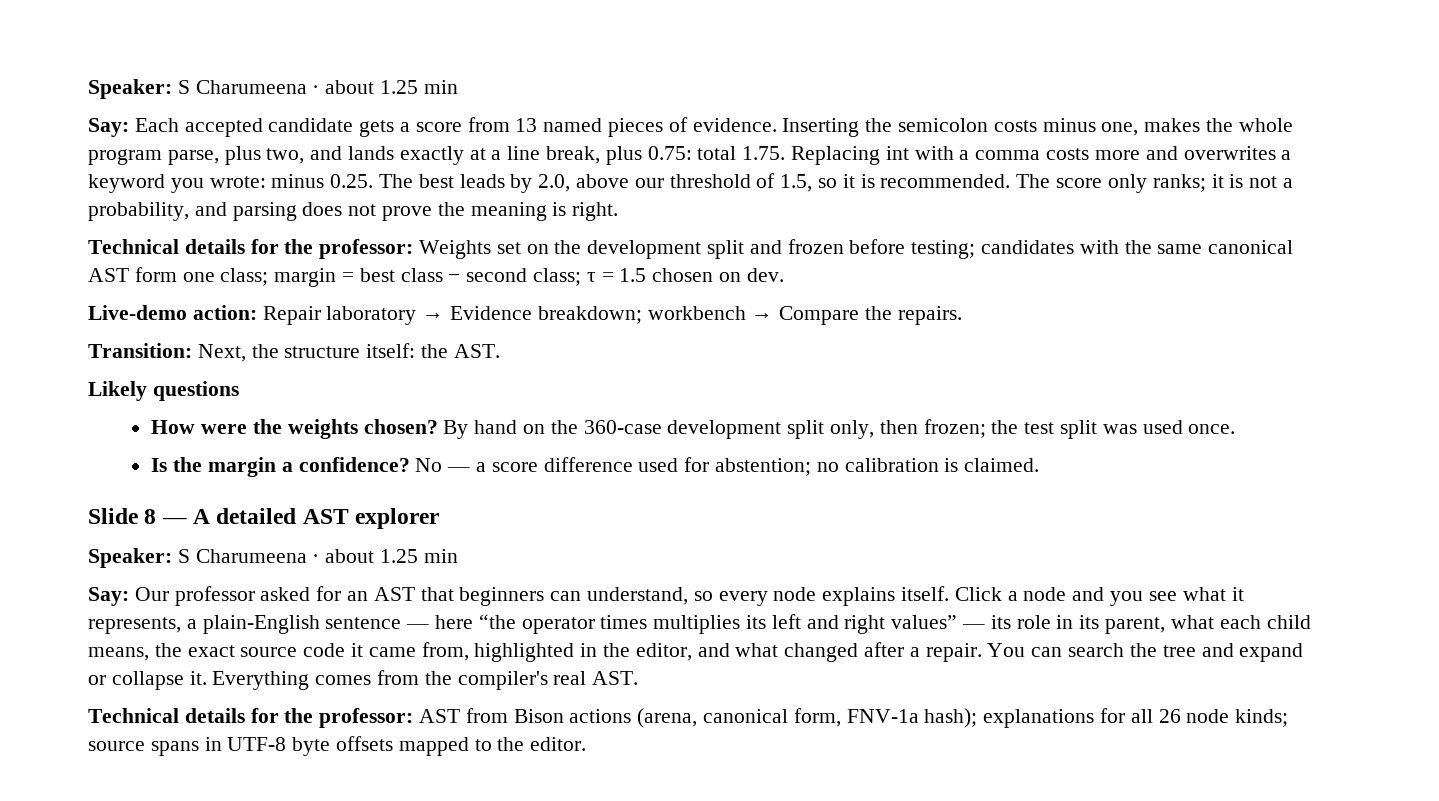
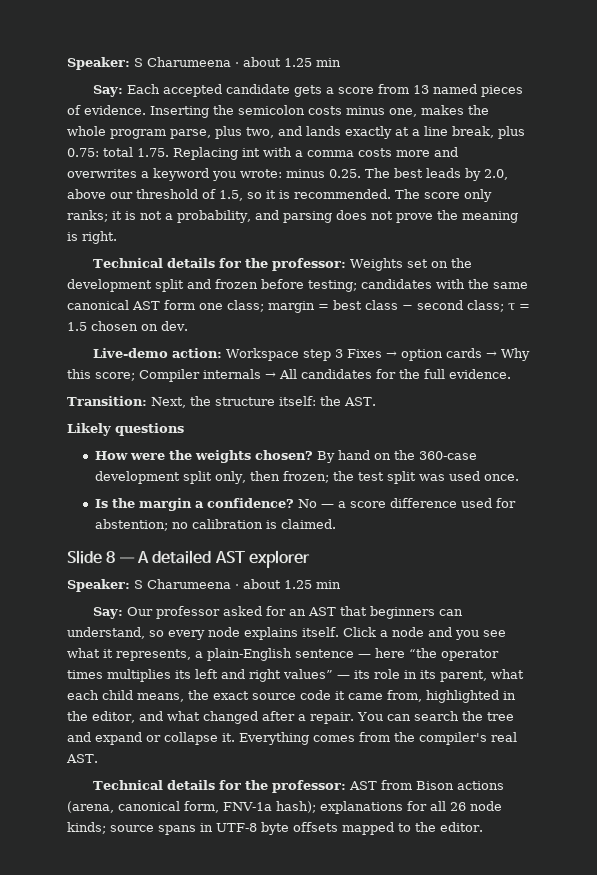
[262,306,962,325] Repair laboratory → Evidence breakdown; workbench → Compare the repairs. -> [226,348,531,361] [67,369,511,382] Workspace step 3 Fixes → option cards → Why this score; Compiler internals → All candidates for the full evidence.

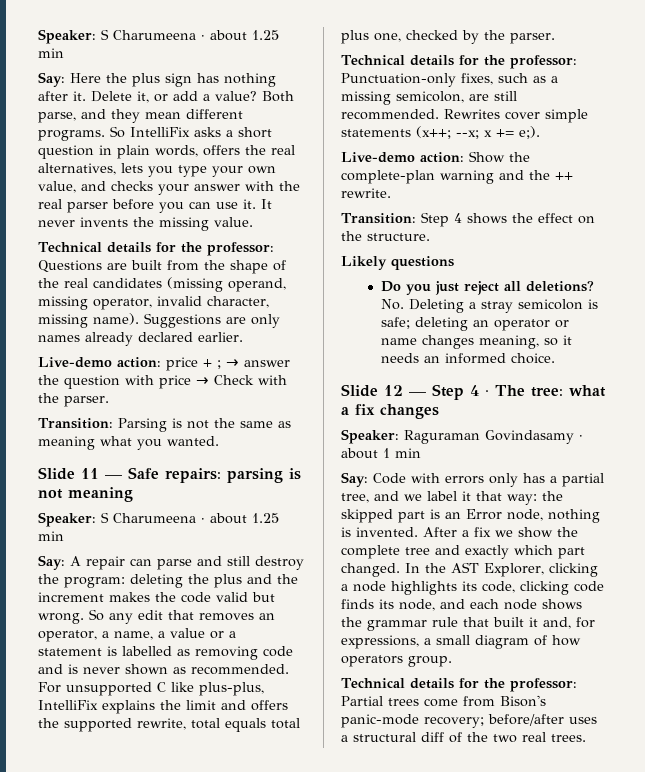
[67,57,341,70] [93,84,524,97] [67,105,489,118] [67,126,525,139] [67,147,458,160] [67,168,508,181] [67,189,492,202] [67,210,518,223] [67,231,117,244] [93,258,473,271] [67,279,528,292] [67,300,530,313] [67,321,188,331] [93,348,531,361] [67,369,511,382] [67,396,376,408] [67,423,184,436] [94,450,477,463] [94,471,519,484] [94,498,516,511] [94,519,336,531] [67,550,310,568] [67,579,341,592] [93,606,464,619] [67,627,506,640] [67,648,499,661] [67,669,524,682] [67,690,516,703] [67,711,514,724] [67,732,517,745] [66,754,98,763] [93,780,505,793] [67,801,502,814] [67,822,483,835] Speaker: S Charumeena · about 1.25 min // Say: Each accepted candidate gets a score from 13 named pieces of evidence. Inserting the semicolon costs minus one, makes the whole program parse, plus two, and lands exactly at a line break, plus 0.75: total 1.75. Replacing int with a comma costs more and overwrites a keyword you wrote: minus 0.25. The best leads by 2.0, above our threshold of 1.5, so it is recommended. The score only ranks; it is not a probability, and parsing does not prove the meaning is right. // Technical details for the professor: Weights set on the development split and frozen before testing; candidates with the same canonical AST form one class; margin = best class − second class; τ = 1.5 chosen on dev. // Live-demo action: Workspace step 3 Fixes → option cards → Why this score; Compiler internals → All candidates for the full evidence. // Transition: Next, the structure itself: the AST. // Likely questions // How were the weights chosen? By hand on the 360-case development split only, then frozen; the test split was used once. // Is the margin a confidence? No — a score difference used for abstention; no calibration is claimed. // Slide 8 — A detailed AST explorer // Speaker: S Charumeena · about 1.25 min // Say: Our professor asked for an AST that beginners can understand, so every node explains itself. Click a node and you see what it represents, a plain-English sentence — here “the operator times multiplies its left and right values” — its role in its parent, what each child means, the exact source code it came from, highlighted in the editor, and what changed after a repair. You can search the tree and expand or collapse it. Everything comes from the compiler's real AST. // Technical details for the professor: AST from Bison actions (arena, canonical form, FNV-1a hash); explanations for all 26 node kinds; source spans in UTF-8 byte offsets mapped to the editor. -> [38,29,279,44] [38,48,64,58] [38,72,276,87] [38,91,294,103] [38,109,243,123] [38,126,272,141] [38,145,295,159] [38,163,276,177] [38,181,300,195] [38,199,272,213] [38,217,253,231] [38,242,274,256] [38,260,286,274] [38,277,286,292] [38,296,269,310] [38,313,280,328] [38,332,243,346] [38,357,290,371] [38,375,287,389] [38,393,109,407] [38,418,291,432] [38,436,219,450] [38,467,301,483] [38,487,133,502] [38,512,279,527] [38,531,64,541] [38,555,304,570] [38,574,298,588] [38,592,275,603] [38,609,275,624] [38,628,236,642] [38,646,293,660] [38,664,289,675] [38,682,264,696] [38,700,288,714] [38,718,300,732] [341,30,555,44] [341,55,577,69] [341,73,558,87] [341,91,517,105] [341,109,588,123] [341,126,540,139] [341,151,530,163] [341,170,573,184] [341,188,391,198] [341,212,595,227] [341,231,430,241] [341,256,454,270] [381,281,595,295] [381,299,599,313] [381,317,570,331] [381,335,573,349] [381,353,556,364] [341,384,606,400] [341,404,439,419] [341,429,583,444] [341,448,421,459] [341,472,604,487] [341,491,563,505] [341,509,600,523] [341,527,578,538] [341,545,585,559] [341,562,598,577] [341,581,604,595] [341,599,582,611] [341,617,595,631] [341,635,581,649] [341,655,452,667] [341,678,577,692] [341,695,546,707] [341,714,597,728] [341,732,586,743] Speaker: S Charumeena · about 1.25 min // Say: Here the plus sign has nothing after it. Delete it, or add a value? Both parse, and they mean different programs. So IntelliFix asks a short question in plain words, offers the real alternatives, lets you type your own value, and checks your answer with the real parser before you can use it. It never invents the missing value. // Technical details for the professor: Questions are built from the shape of the real candidates (missing operand, missing operator, invalid character, missing name). Suggestions are only names already declared earlier. // Live-demo action: price + ; → answer the question with price → Check with the parser. // Transition: Parsing is not the same as meaning what you wanted. // Slide 11 — Safe repairs: parsing is not meaning // Speaker: S Charumeena · about 1.25 min // Say: A repair can parse and still destroy the program: deleting the plus and the increment makes the code valid but wrong. So any edit that removes an operator, a name, a value or a statement is labelled as removing code and is never shown as recommended. For unsupported C like plus-plus, IntelliFix explains the limit and offers the supported rewrite, total equals total plus one, checked by the parser. // Technical details for the professor: Punctuation-only fixes, such as a missing semicolon, are still recommended. Rewrites cover simple statements (x++; --x; x += e;). // Live-demo action: Show the complete-plan warning and the ++ rewrite. // Transition: Step 4 shows the effect on the structure. // Likely questions // Do you just reject all deletions? No. Deleting a stray semicolon is safe; deleting an operator or name changes meaning, so it needs an informed choice. // Slide 12 — Step 4 · The tree: what a fix changes // Speaker: Raguraman Govindasamy · about 1 min // Say: Code with errors only has a partial tree, and we label it that way: the skipped part is an Error node, nothing is invented. After a fix we show the complete tree and exactly which part changed. In the AST Explorer, clicking a node highlights its code, clicking code finds its node, and each node shows the grammar rule that built it and, for expressions, a small diagram of how operators group. // Technical details for the professor: Partial trees come from Bison's panic-mode recovery; before/after uses a structural diff of the two real trees.

